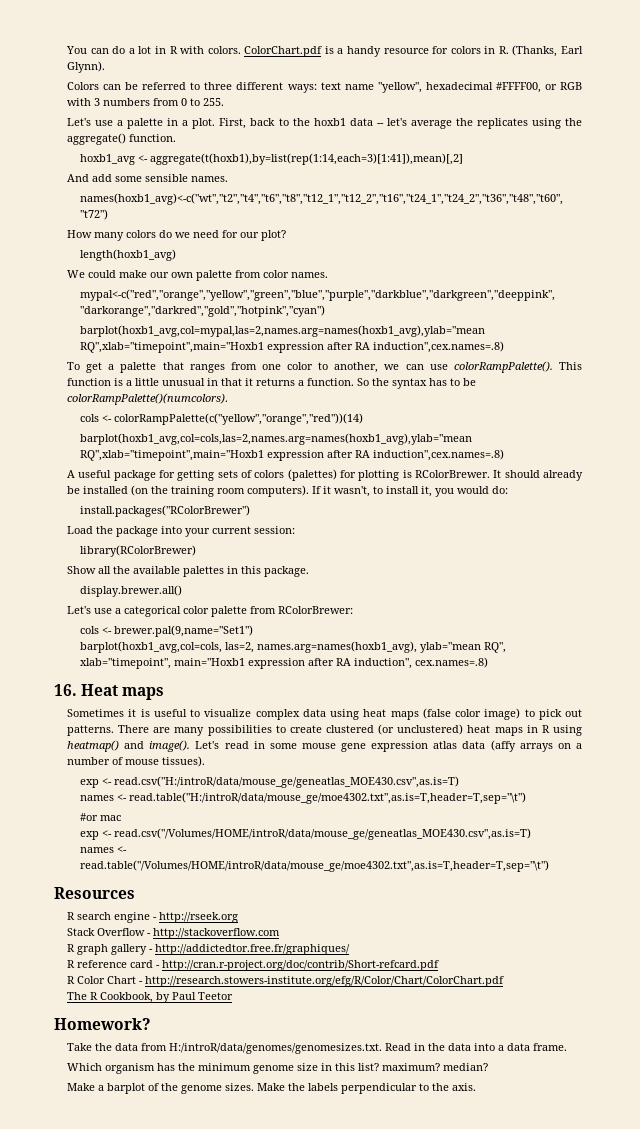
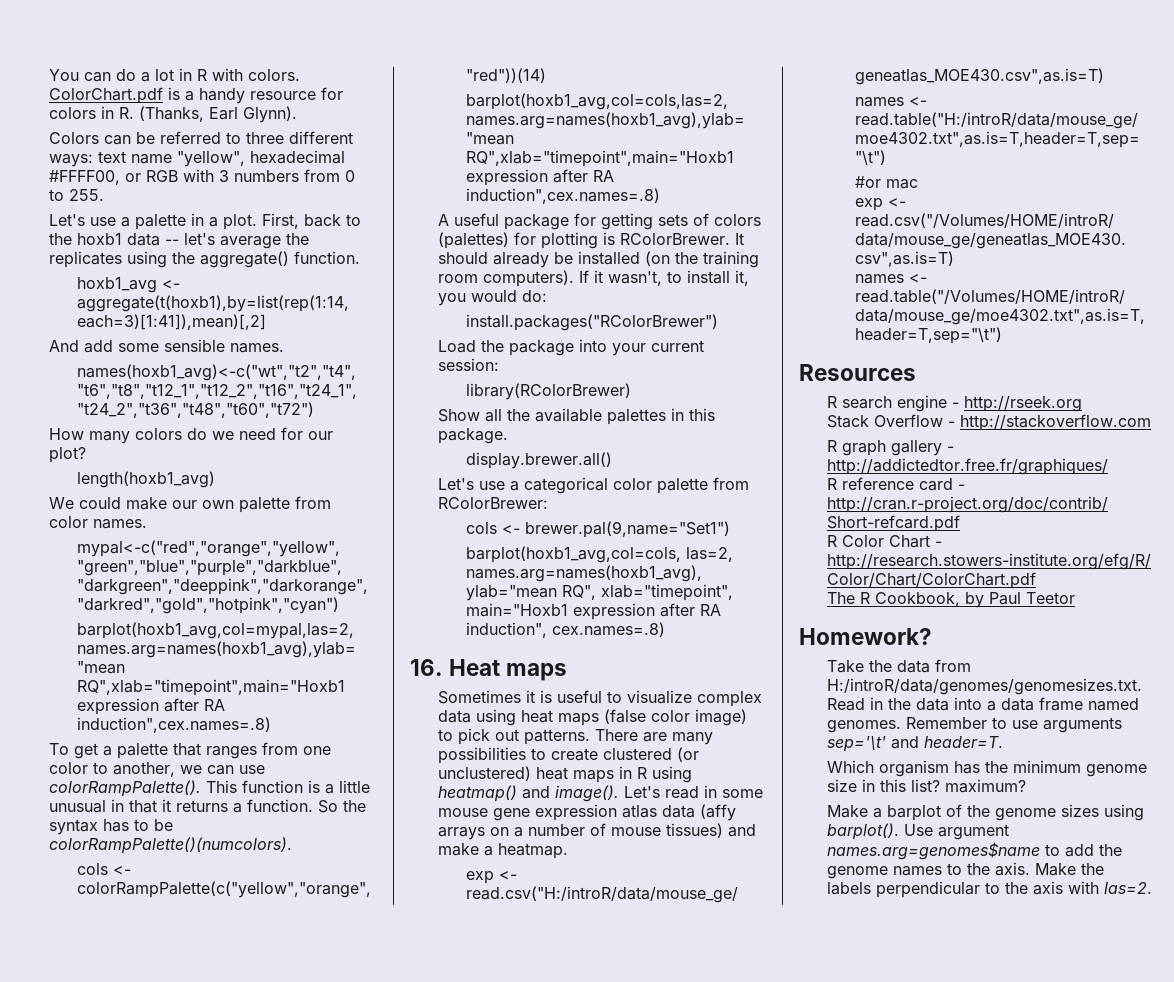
[162,756,206,767] tissues). -> [666,823,757,838] [438,843,569,859] tissues) and make a heatmap.
[533,1043,568,1051] frame. -> [1039,697,1140,711] [827,717,1123,733] [827,736,1004,752] frame named genomes. Remember to use arguments sep='\t' and header=T.
[443,1063,489,1071] median? -> (1027, 786) none
[225,1083,255,1091] sizes. -> [1061,804,1145,821] [827,823,1010,840] [827,842,1123,860] [827,862,1031,879] sizes using barplot(). Use argument names.arg=genomes$name to add the genome names to the axis.
[452,1083,477,1091] axis. -> [1033,881,1153,895] axis with las=2.

